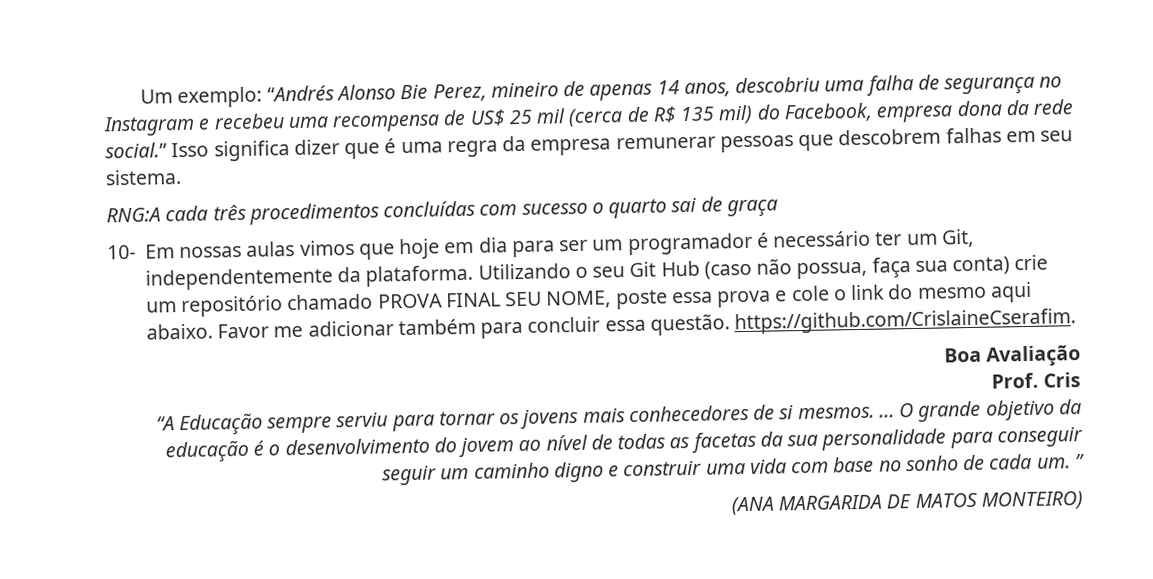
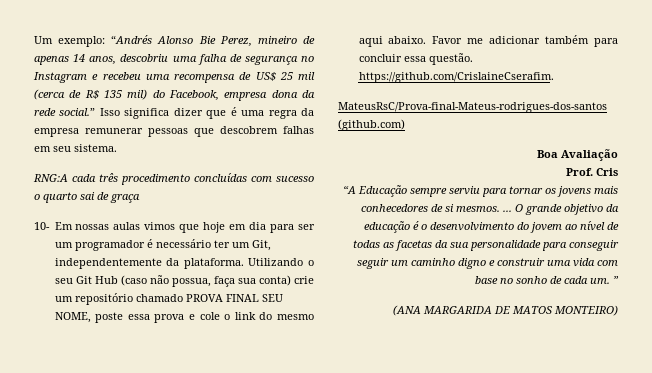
[248,202,380,225] procedimentos -> [121,174,190,185] procedimento
(1077, 321) none -> [338,102,607,113] [338,119,405,131] // MateusRsC/Prova-final-Mateus-rodrigues-dos-santos (github.com)

